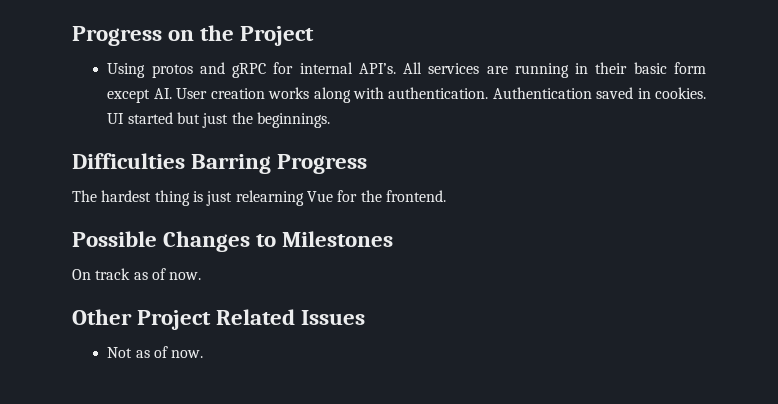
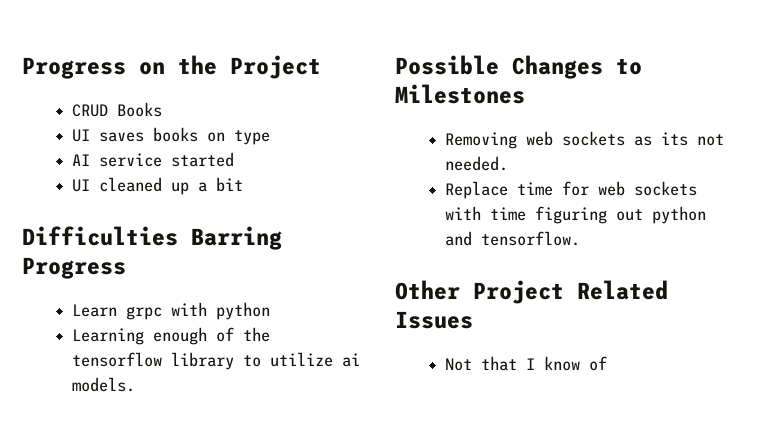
[107,62,706,78] [107,87,707,103] [107,112,331,128] [72,153,368,174] [72,190,446,206] [72,231,394,252] [72,268,202,280] Using protos and gRPC for internal API’s. All services are running in their basic form except AI. User creation works along with authentication. Authentication saved in cookies. UI started but just the beginnings. // Difficulties Barring Progress // The hardest thing is just relearning Vue for the frontend. // Possible Changes to Milestones // On track as of now. -> [72,102,163,117] [72,127,271,145] [72,152,235,167] [72,177,244,195] [22,226,282,250] [22,257,126,279] [72,302,271,320] [72,327,271,345] [72,352,361,370] [72,377,136,392] [395,55,642,79] [395,84,525,104] [445,131,725,149] [445,156,509,171] [445,181,698,199] [445,206,707,224] [445,231,581,246] CRUD Books // UI saves books on type // AI service started // UI cleaned up a bit // Difficulties Barring Progress // Learn grpc with python // Learning enough of the tensorflow library to utilize ai models. // Possible Changes to Milestones // Removing web sockets as its not needed. // Replace time for web sockets with time figuring out python and tensorflow.
[135,346,204,358] as of now. -> [481,356,608,371] that I know of

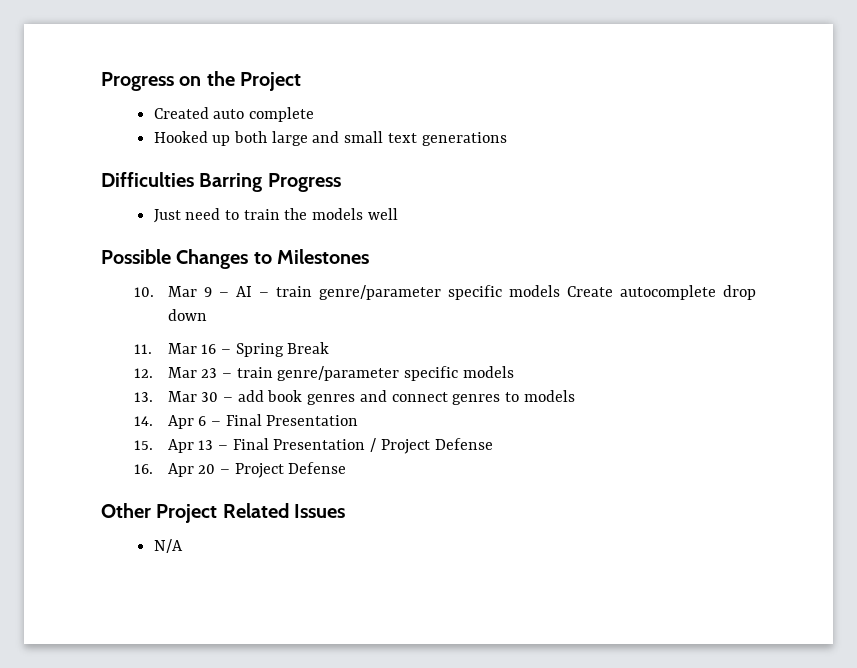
[72,102,163,117] [72,127,271,145] [72,152,235,167] [72,177,244,195] [22,226,282,250] [22,257,126,279] [72,302,271,320] [72,327,271,345] [72,352,361,370] [72,377,136,392] [395,55,642,79] [395,84,525,104] [445,131,725,149] [445,156,509,171] [445,181,698,199] [445,206,707,224] [445,231,581,246] CRUD Books // UI saves books on type // AI service started // UI cleaned up a bit // Difficulties Barring Progress // Learn grpc with python // Learning enough of the tensorflow library to utilize ai models. // Possible Changes to Milestones // Removing web sockets as its not needed. // Replace time for web sockets with time figuring out python and tensorflow. -> [153,107,314,122] [153,131,507,146] [101,172,341,192] [153,208,398,223] [101,249,370,269] [134,285,756,300] [167,309,207,321] [134,342,330,357] [134,366,514,381] [134,390,575,405] [134,414,359,429] [134,438,493,454] [134,462,347,478] Created auto complete // Hooked up both large and small text generations // Difficulties Barring Progress // Just need to train the models well // Possible Changes to Milestones // 10. Mar 9 – AI – train genre/parameter specific models Create autocomplete drop down // 11. Mar 16 – Spring Break // 12. Mar 23 – train genre/parameter specific models // 13. Mar 30 – add book genres and connect genres to models // 14. Apr 6 – Final Presentation // 15. Apr 13 – Final Presentation / Project Defense // 16. Apr 20 – Project Defense
[445,356,608,371] Not that I know of -> [153,539,183,553] N/A

